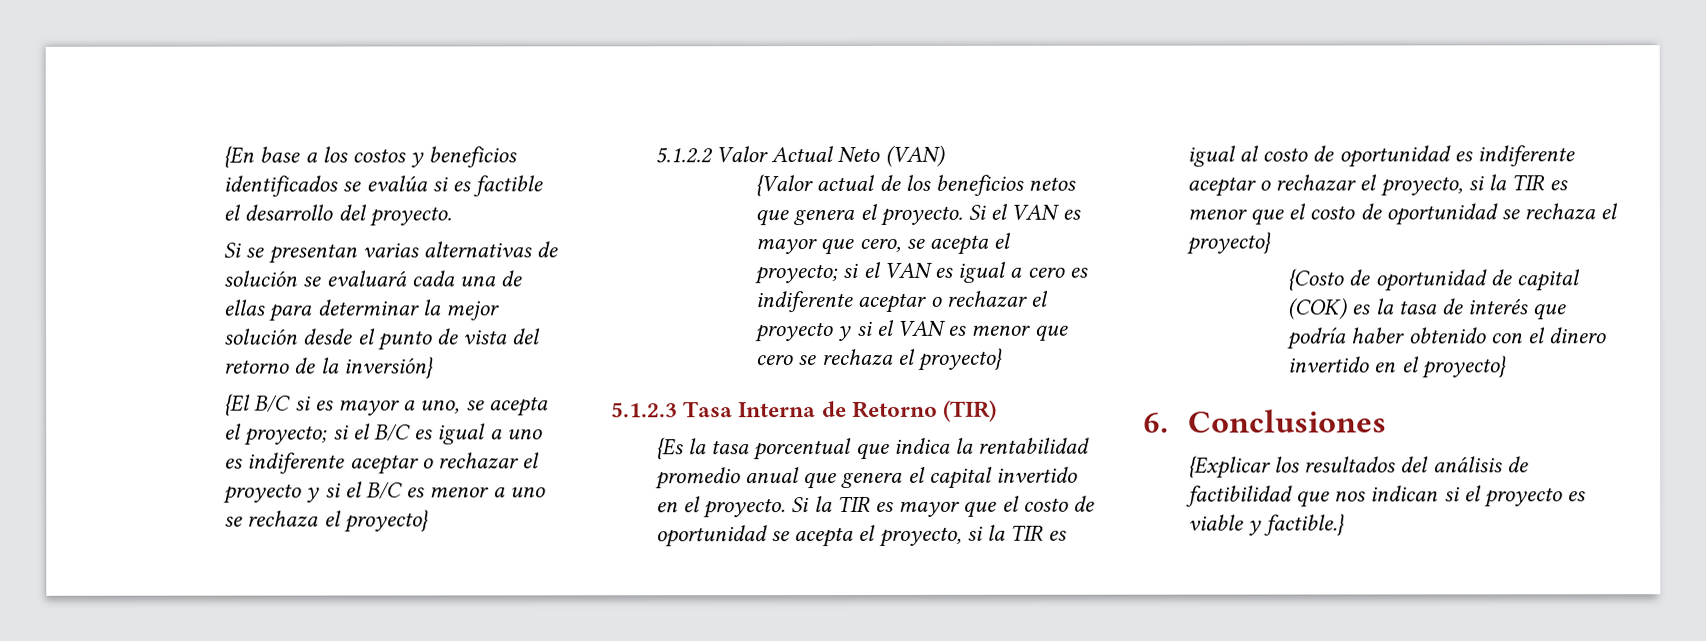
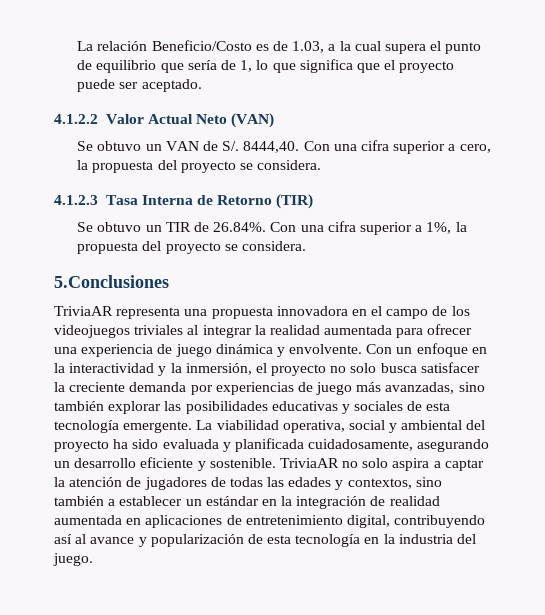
[223,145,518,168] [223,175,544,197] [223,204,452,227] [223,241,559,264] [223,270,523,287] [223,299,500,322] [224,328,542,351] [224,356,434,379] [224,393,549,417] [224,423,543,446] [224,452,541,475] [223,481,546,504] [224,509,429,533] [654,144,945,167] [755,174,1077,197] [755,203,1081,227] [755,232,1012,256] [754,261,1088,285] [755,290,1049,313] [755,319,1069,343] [756,347,1004,371] [611,402,678,418] {En base a los costos y beneficios identificados se evalúa si es factible el desarrollo del proyecto. // Si se presentan varias alternativas de solución se evaluará cada una de ellas para determinar la mejor solución desde el punto de vista del retorno de la inversión} // {El B/C si es mayor a uno, se acepta el proyecto; si el B/C es igual a uno es indiferente aceptar o rechazar el proyecto y si el B/C es menor a uno se rechaza el proyecto} // 5.1.2.2 Valor Actual Neto (VAN) // {Valor actual de los beneficios netos que genera el proyecto. Si el VAN es mayor que cero, se acepta el proyecto; si el VAN es igual a cero es indiferente aceptar o rechazar el proyecto y si el VAN es menor que cero se rechaza el proyecto} // 5.1.2.3 -> [77,40,482,54] [77,59,455,73] [77,79,202,92] [54,113,275,128] [77,140,491,154] [77,160,322,173] [54,195,98,205] La relación Beneficio/Costo es de 1.03, a la cual supera el punto de equilibrio que sería de 1, lo que significa que el proyecto puede ser aceptado. // 4.1.2.2 Valor Actual Neto (VAN) // Se obtuvo un VAN de S/. 8444,40. Con una cifra superior a cero, la propuesta del proyecto se considera. // 4.1.2.3
[655,437,1091,461] [654,466,1079,490] [655,495,1096,519] [655,524,1068,548] [1186,145,1576,168] [1186,174,1569,197] [1186,203,1619,226] [1185,231,1271,255] [1287,268,1581,292] [1287,297,1568,321] [1287,327,1608,350] [1288,355,1507,379] [1143,409,1387,433] [1187,455,1529,479] [1185,485,1587,508] [1187,513,1346,536] {Es la tasa porcentual que indica la rentabilidad promedio anual que genera el capital invertido en el proyecto. Si la TIR es mayor que el costo de oportunidad se acepta el proyecto, si la TIR es igual al costo de oportunidad es indiferente aceptar o rechazar el proyecto, si la TIR es menor que el costo de oportunidad se rechaza el proyecto} // {Costo de oportunidad de capital (COK) es la tasa de interés que podría haber obtenido con el dinero invertido en el proyecto} // 6. Conclusiones // {Explicar los resultados del análisis de factibilidad que nos indican si el proyecto es viable y factible.} -> [77,221,467,235] [77,241,307,254] [54,275,169,288] [54,306,470,319] [54,324,473,338] [54,343,487,357] [54,362,480,376] [54,382,485,395] [54,401,451,414] [54,420,486,433] [54,438,490,452] [54,457,484,471] [54,477,442,490] [54,496,440,509] [54,515,486,528] [54,534,477,547] [53,553,93,566] Se obtuvo un TIR de 26.84%. Con una cifra superior a 1%, la propuesta del proyecto se considera. // 5.Conclusiones // TriviaAR representa una propuesta innovadora en el campo de los videojuegos triviales al integrar la realidad aumentada para ofrecer una experiencia de juego dinámica y envolvente. Con un enfoque en la interactividad y la inmersión, el proyecto no solo busca satisfacer la creciente demanda por experiencias de juego más avanzadas, sino también explorar las posibilidades educativas y sociales de esta tecnología emergente. La viabilidad operativa, social y ambiental del proyecto ha sido evaluada y planificada cuidadosamente, asegurando un desarrollo eficiente y sostenible. TriviaAR no solo aspira a captar la atención de jugadores de todas las edades y contextos, sino también a establecer un estándar en la integración de realidad aumentada en aplicaciones de entretenimiento digital, contribuyendo así al avance y popularización de esta tecnología en la industria del juego.

